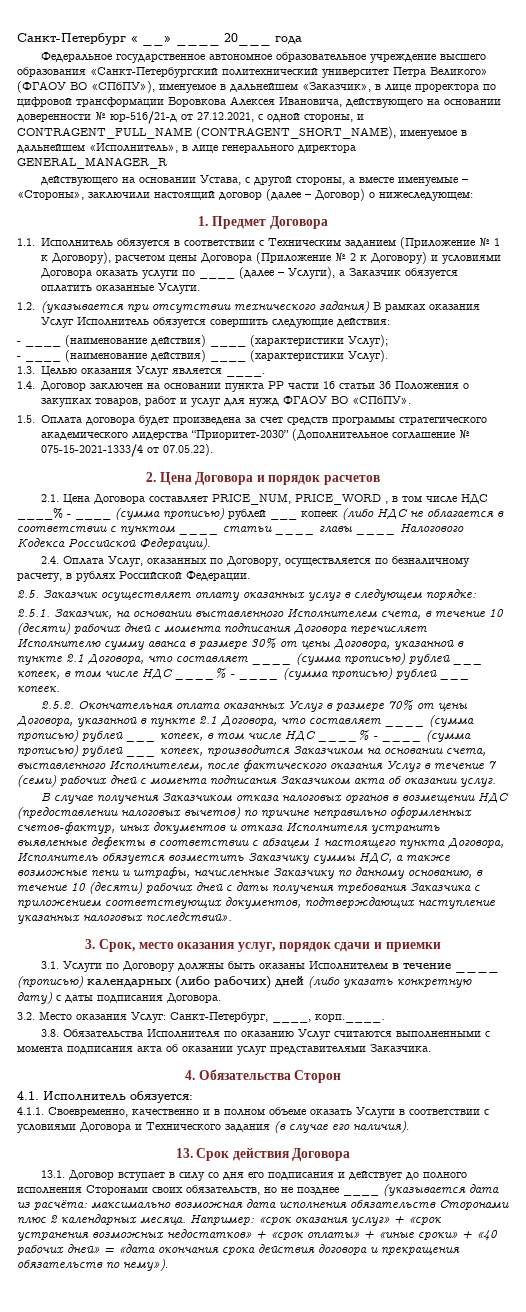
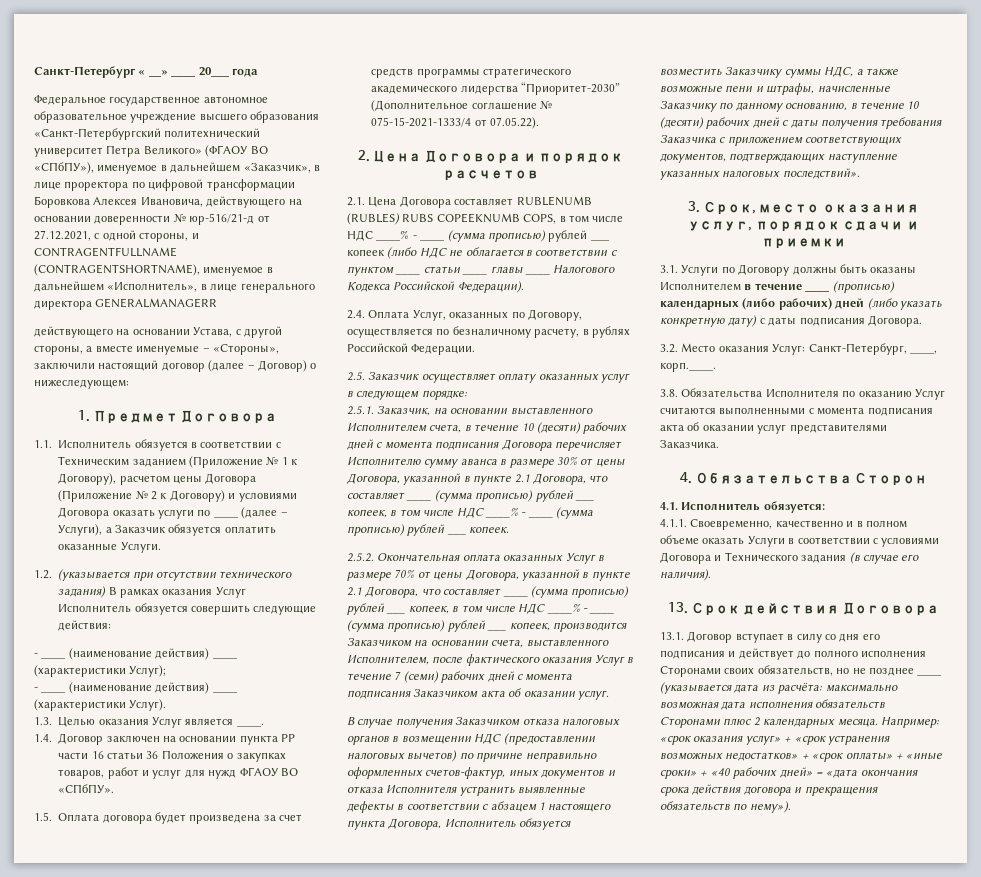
[17,127,396,139] CONTRAGENT_FULL_NAME (CONTRAGENT_SHORT_NAME), -> [34,247,177,257] [34,264,200,276] CONTRAGENTFULLNAME (CONTRAGENTSHORTNAME),
[17,157,167,169] GENERAL_MANAGER_R -> [95,298,218,308] GENERALMANAGERR
[211,493,388,505] PRICE_NUM, PRICE_WORD , -> [516,196,592,206] [347,213,557,225] RUBLENUMB (RUBLES) RUBS COPEEKNUMB COPS,

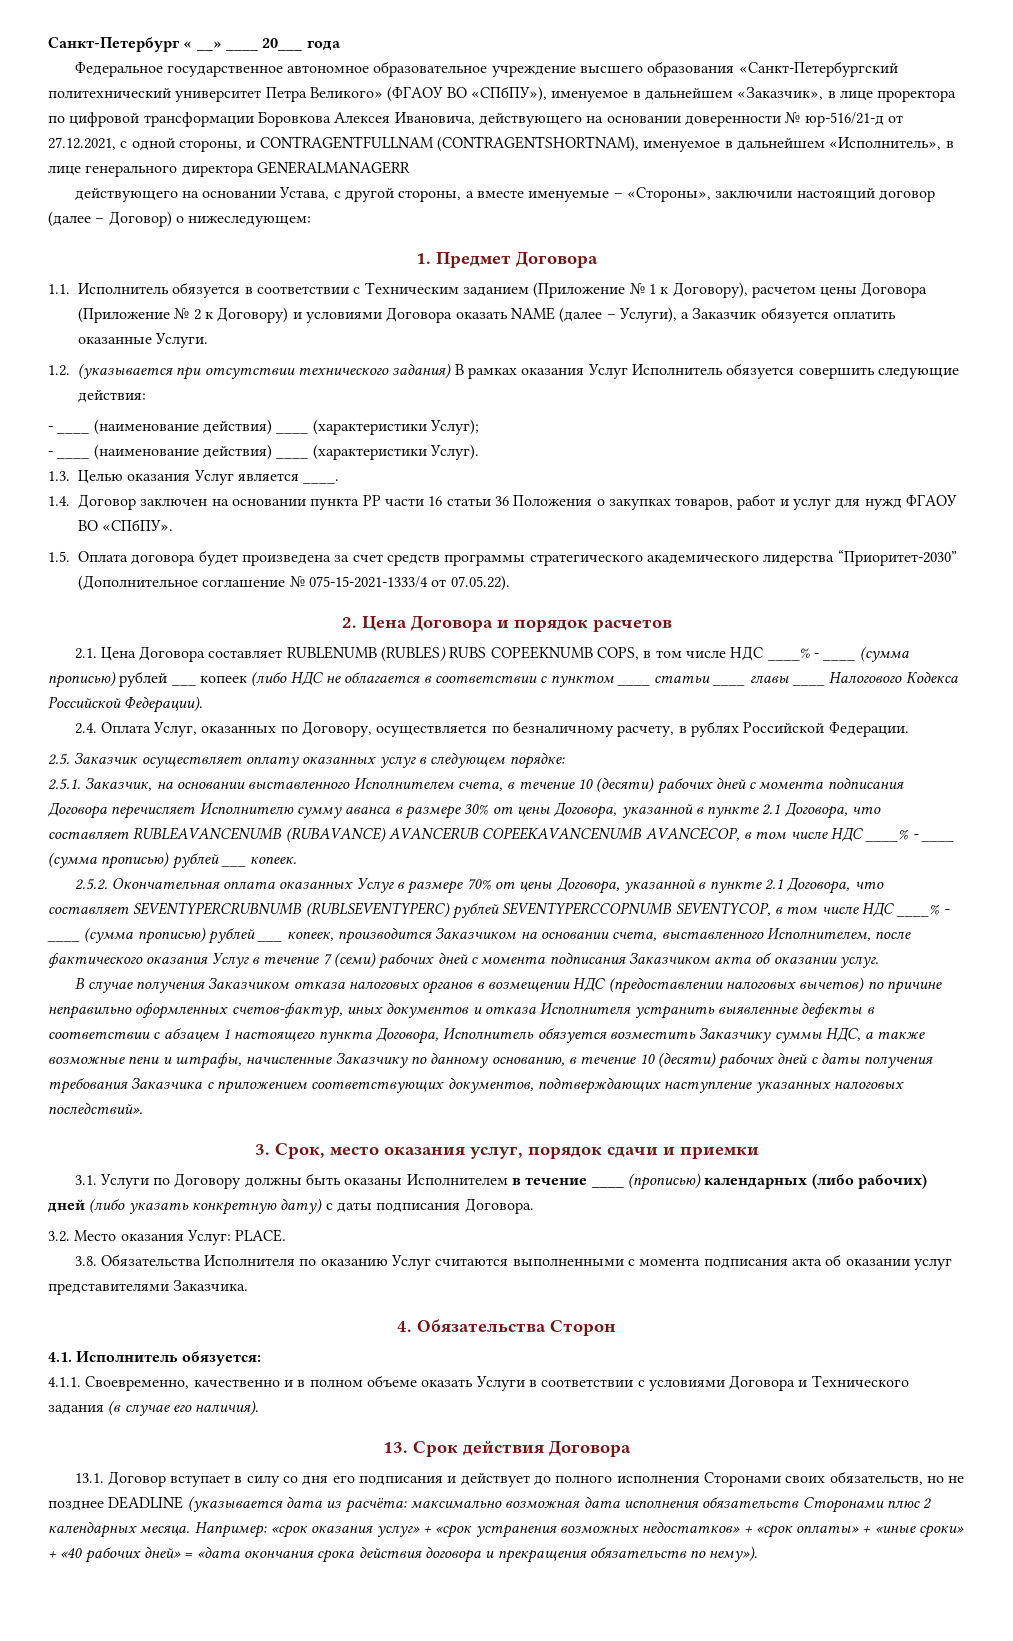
[34,247,177,257] [34,264,200,276] CONTRAGENTFULLNAME (CONTRAGENTSHORTNAME), -> [259,136,639,152] CONTRAGENTFULLNAM (CONTRAGENTSHORTNAM),
[158,509,211,519] [213,516,239,518] услуги по ____ -> [510,307,555,320] NAME
[406,490,594,502] [347,509,387,518] ____ (сумма прописью) рублей ___ копеек, -> [133,827,740,843] RUBLEAVANCENUMB (RUBAVANCE) AVANCERUB COPEEKAVANCENUMB AVANCECOP,
[502,586,630,598] [347,603,449,615] ____ (сумма прописью) рублей ___ копеек, -> [133,902,771,919] SEVENTYPERCRUBNUMB (RUBLSEVENTYPERC) рублей SEVENTYPERCCOPNUMB SEVENTYCOP,
[808,343,937,355] [660,362,716,372] Санкт-Петербург, ____, корп.____. -> [235,1229,287,1242] PLACE.
[917,674,943,676] ____ -> [108,1496,184,1509] DEADLINE

